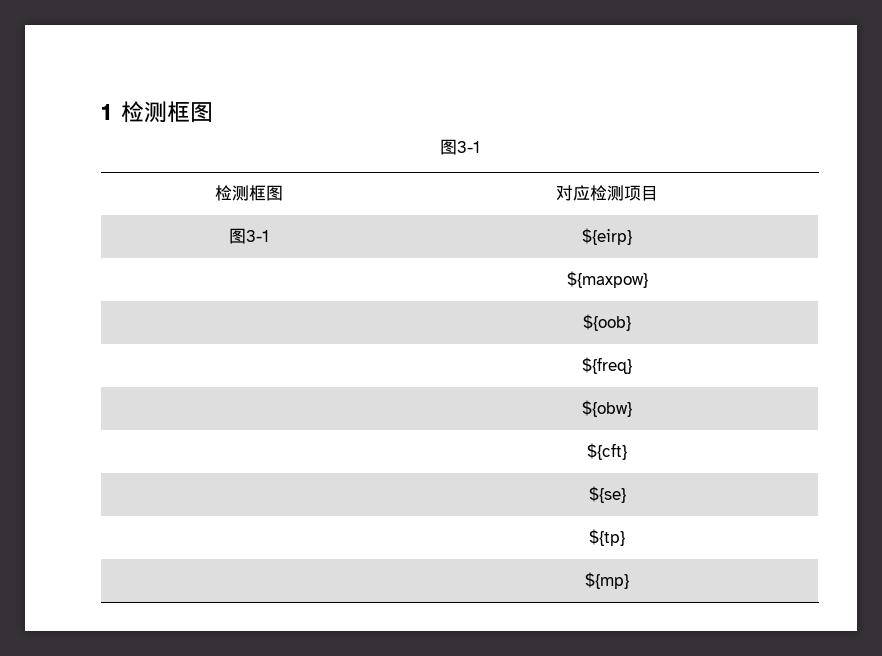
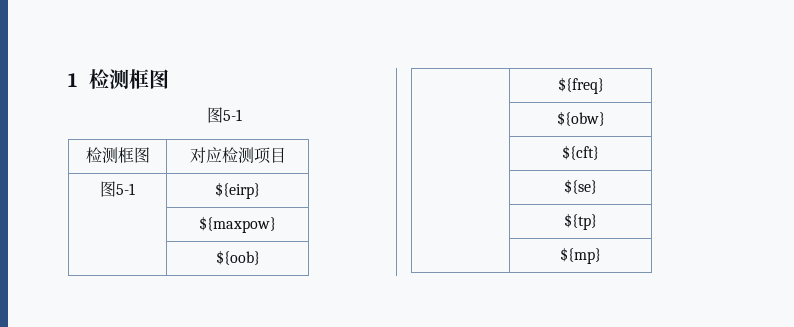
[457,141,480,153] 3-1 -> [223,109,242,121] 5-1
[245,230,269,242] 3-1 -> [116,183,135,195] 5-1

